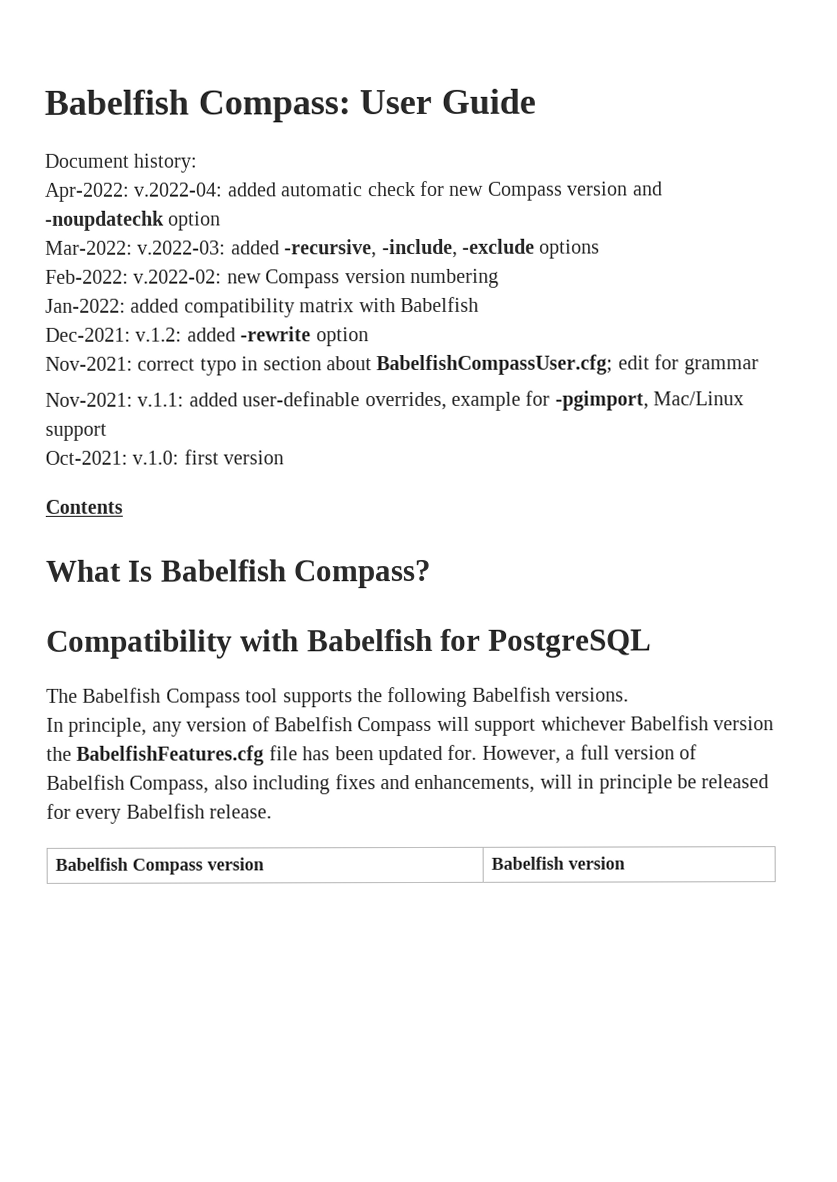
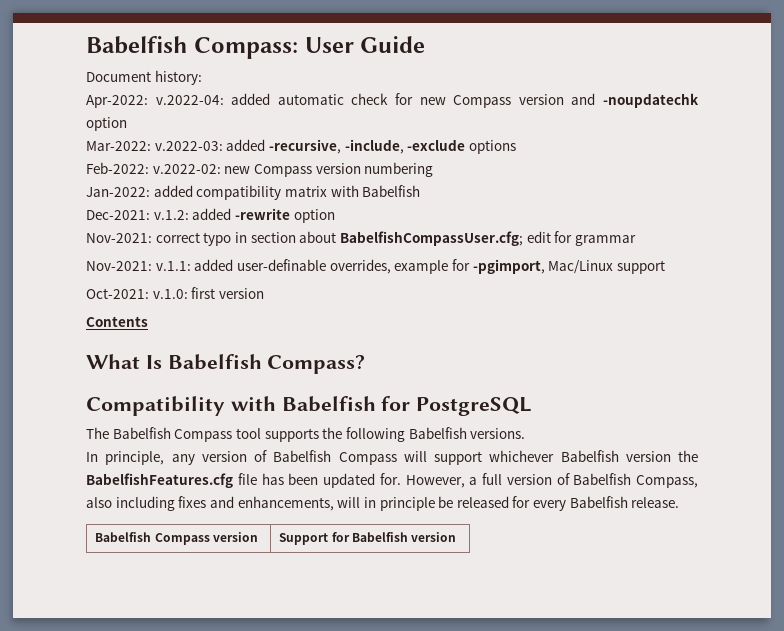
(264, 864) none -> [279,532,350,545] Support for

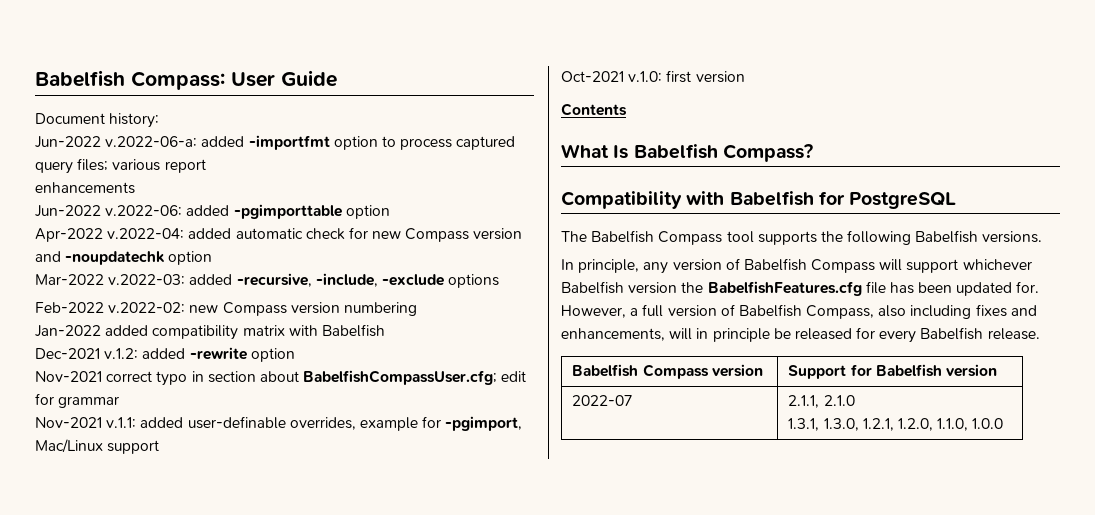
[86,95,148,108] Apr-2022: -> [35,135,516,150] [35,158,206,174] [35,182,135,194] [35,204,390,219] [35,228,103,242] Jun-2022 v.2022-06-a: added -importfmt option to process captured query files; various report // enhancements // Jun-2022 v.2022-06: added -pgimporttable option // Apr-2022
[86,141,151,151] Mar-2022: -> [35,274,104,285] Mar-2022
[86,162,149,174] Feb-2022: -> [35,302,104,313] Feb-2022
[86,187,150,197] Jan-2022: -> [35,325,101,337] Jan-2022
[86,210,150,220] Dec-2021: -> [35,348,100,359] Dec-2021
[86,233,152,243] Nov-2021: -> [35,371,102,382] Nov-2021
[86,261,152,271] Nov-2021: -> [35,417,102,428] Nov-2021
[86,288,149,299] Oct-2021: -> [561,71,624,82] Oct-2021
(457, 537) none -> [572,395,633,406] [788,395,855,408] [788,418,1004,431] // 2022-07 | 2.1.1, 2.1.0 // 1.3.1, 1.3.0, 1.2.1, 1.2.0, 1.1.0, 1.0.0

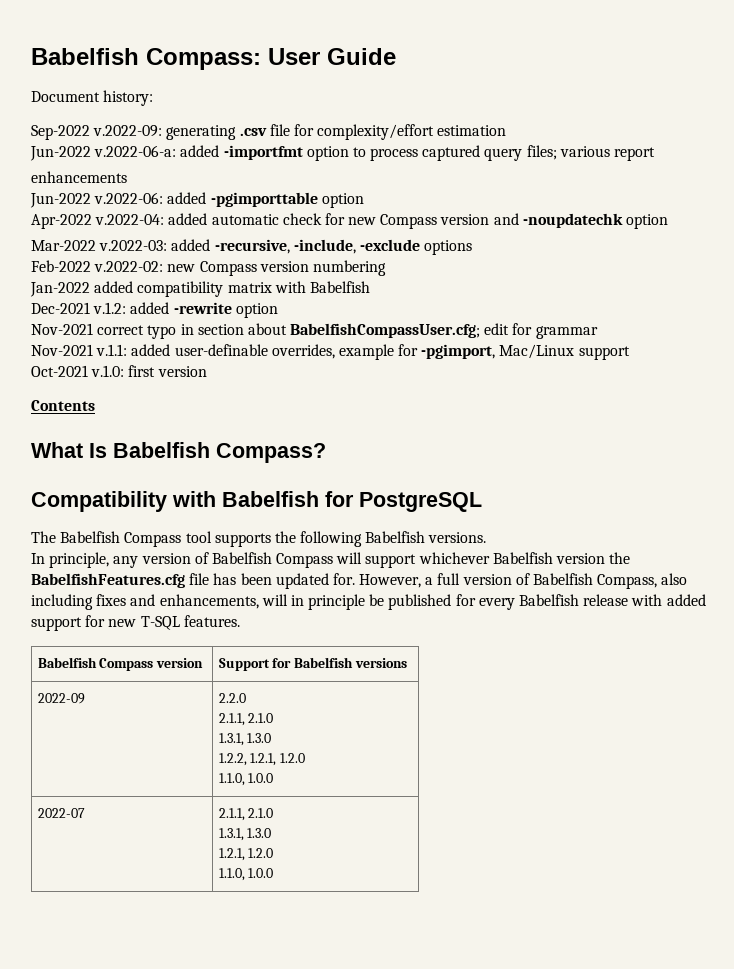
(160, 120) none -> [31,124,507,140] // Sep-2022 v.2022-09: generating .csv file for complexity/effort estimation
[794,328,852,340] released -> [388,594,452,610] published
[987,328,1040,340] release. -> [583,594,706,606] [31,615,240,631] release with added support for new T-SQL features.
[945,364,997,377] version -> [354,658,407,668] [37,693,85,704] [218,693,246,703] [218,713,274,726] [218,733,272,746] [218,753,306,766] [218,773,274,786] versions // 2022-09 | 2.2.0 // 2.1.1, 2.1.0 // 1.3.1, 1.3.0 // 1.2.2, 1.2.1, 1.2.0 // 1.1.0, 1.0.0
[823,418,933,431] 1.3.0, 1.2.1, 1.2.0, -> [247,828,272,838] [218,848,274,861] 1.3.0 // 1.2.1, 1.2.0 //

